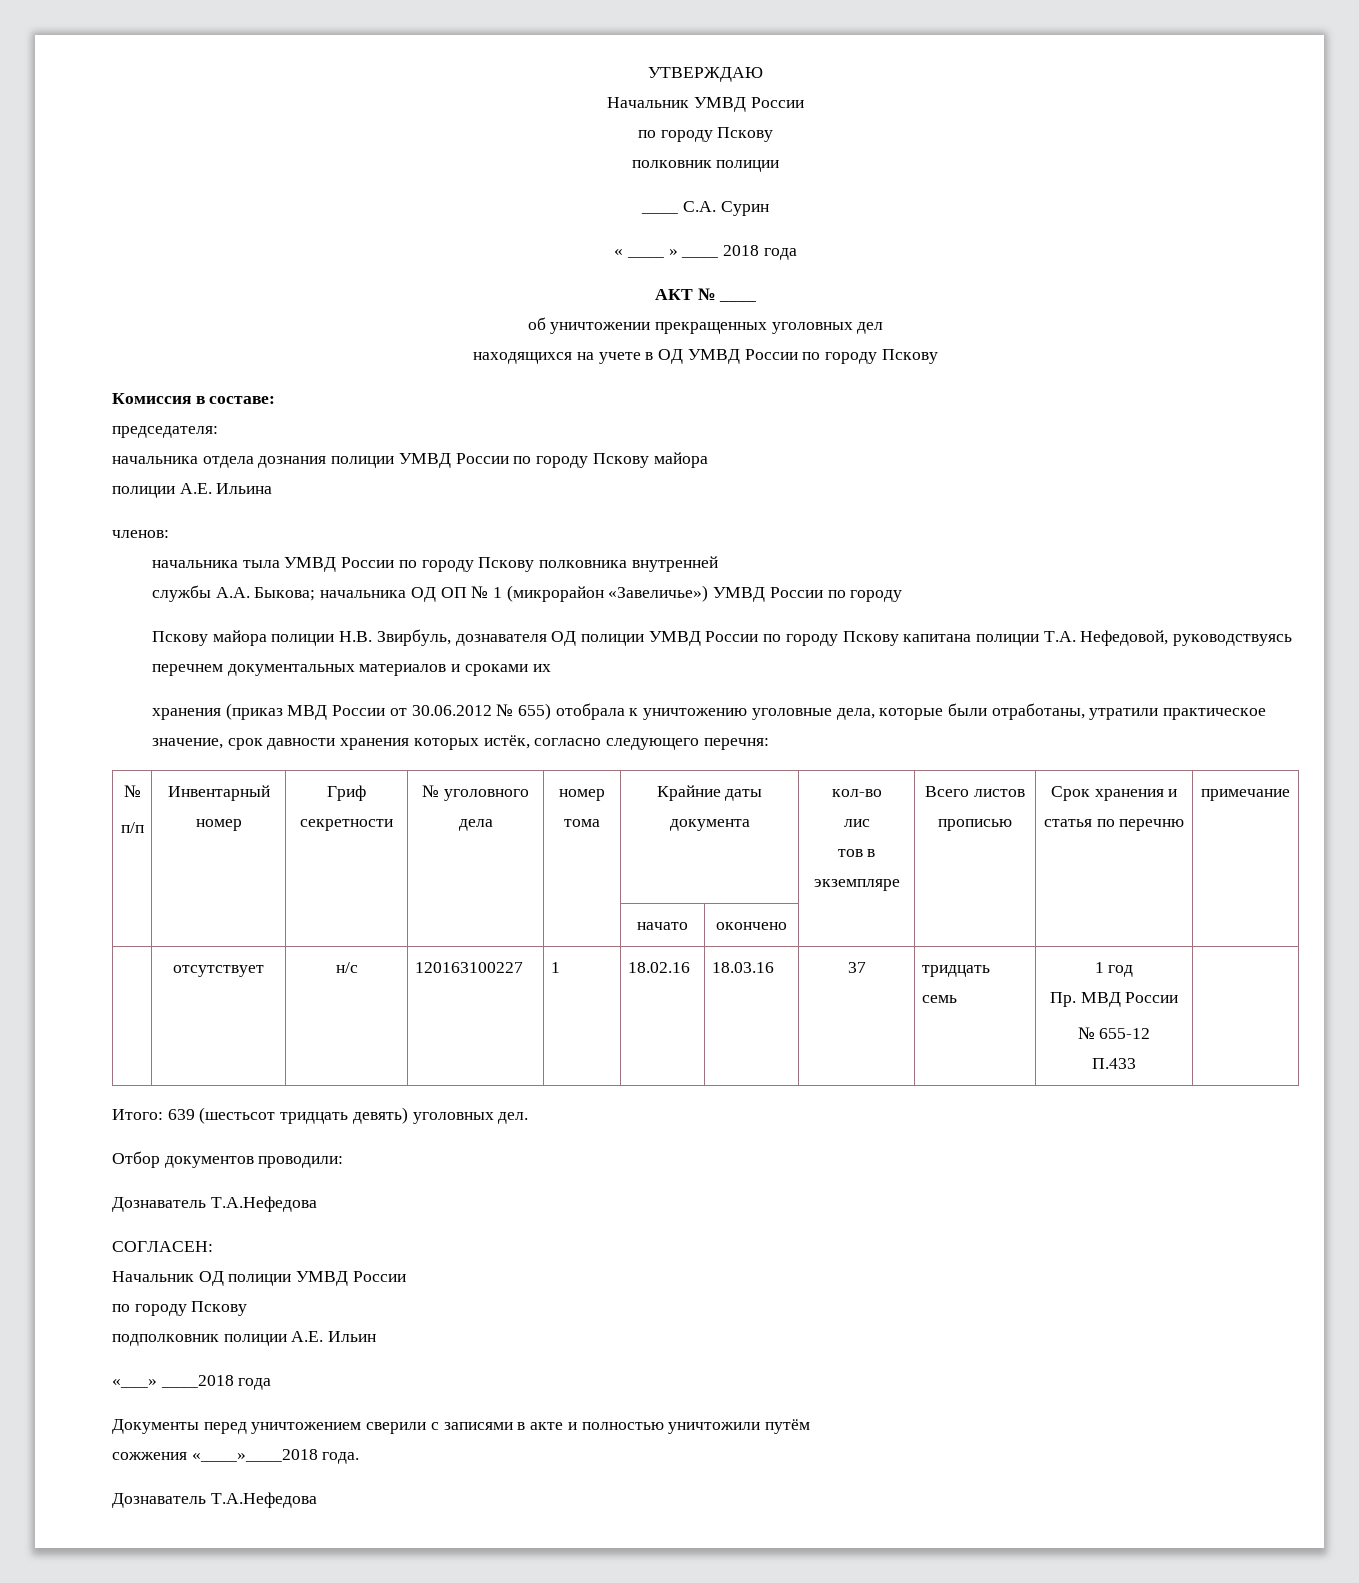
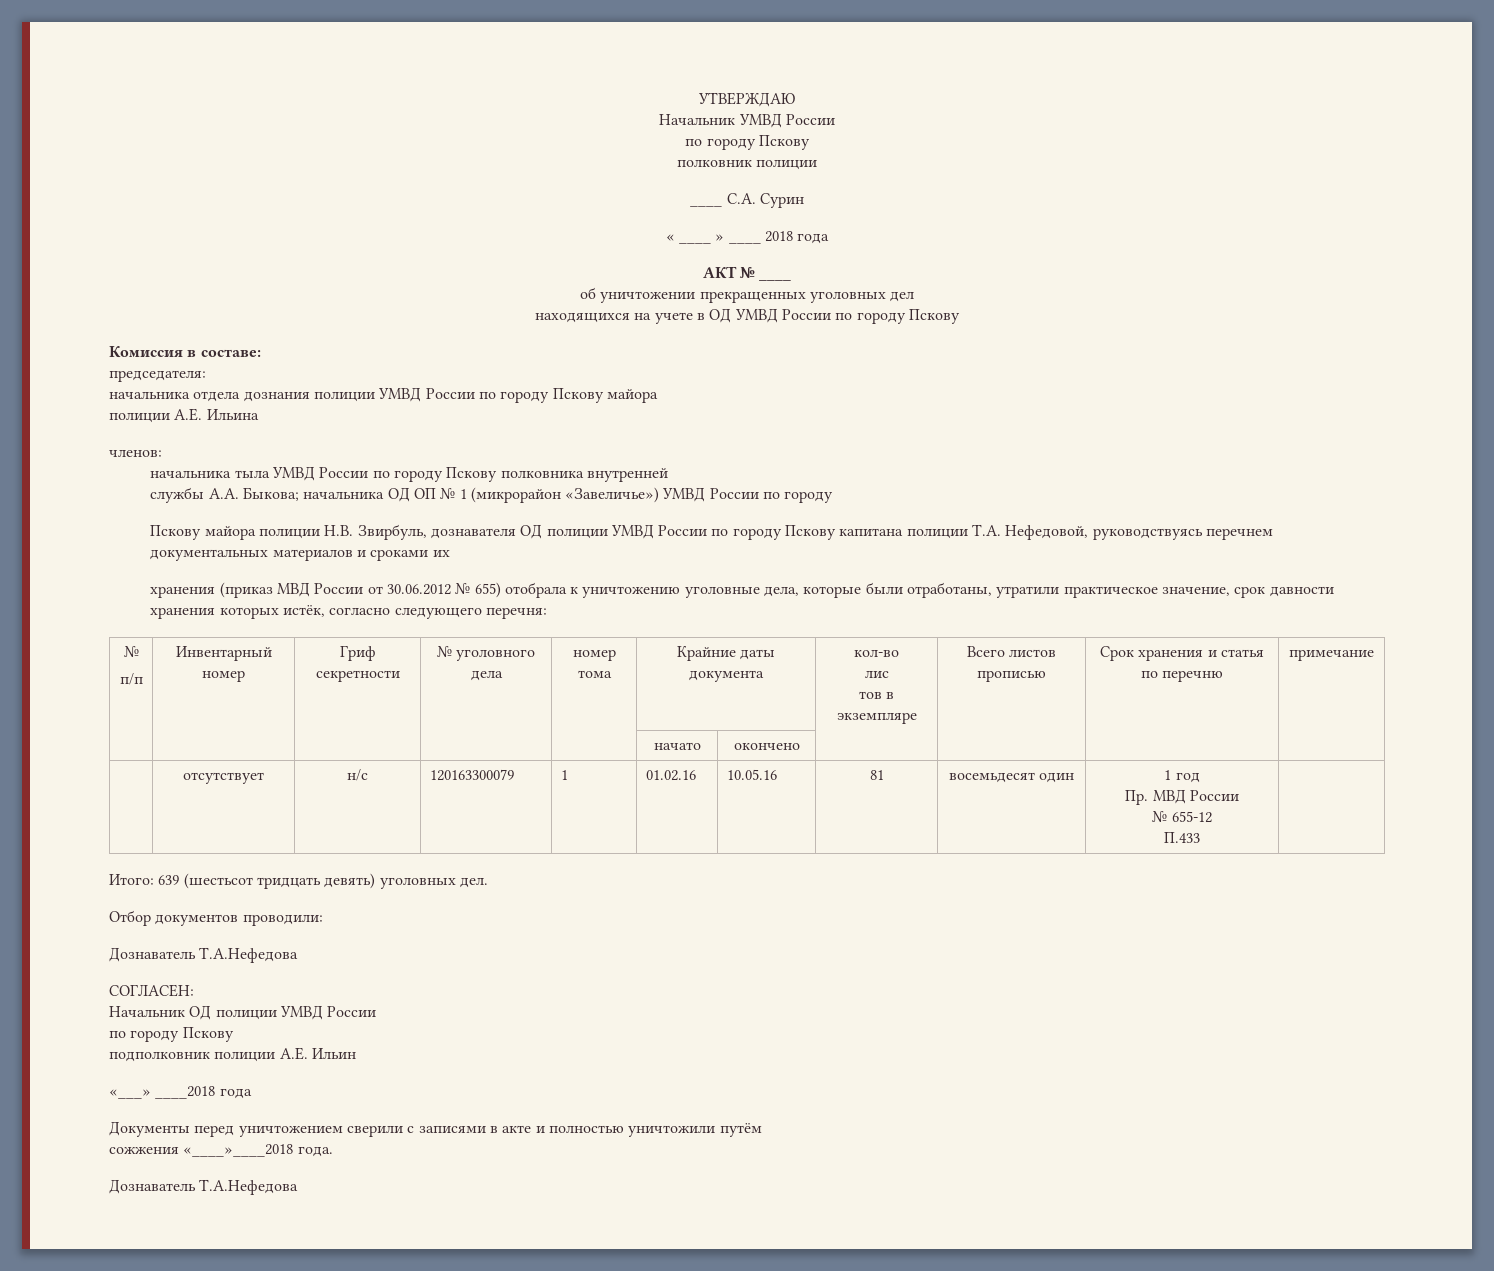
[414,962,523,973] [550,962,560,973] [627,962,690,973] [711,962,774,973] [847,962,866,973] [921,965,990,977] [921,995,957,1003] 120163100227 | 1 | 18.02.16 | 18.03.16 | 37 | тридцать семь -> [429,769,514,781] [560,770,568,780] [645,770,696,781] [726,769,777,780] [869,770,884,780] [948,772,1075,783] 120163300079 | 1 | 01.02.16 | 10.05.16 | 81 | восемьдесят один

